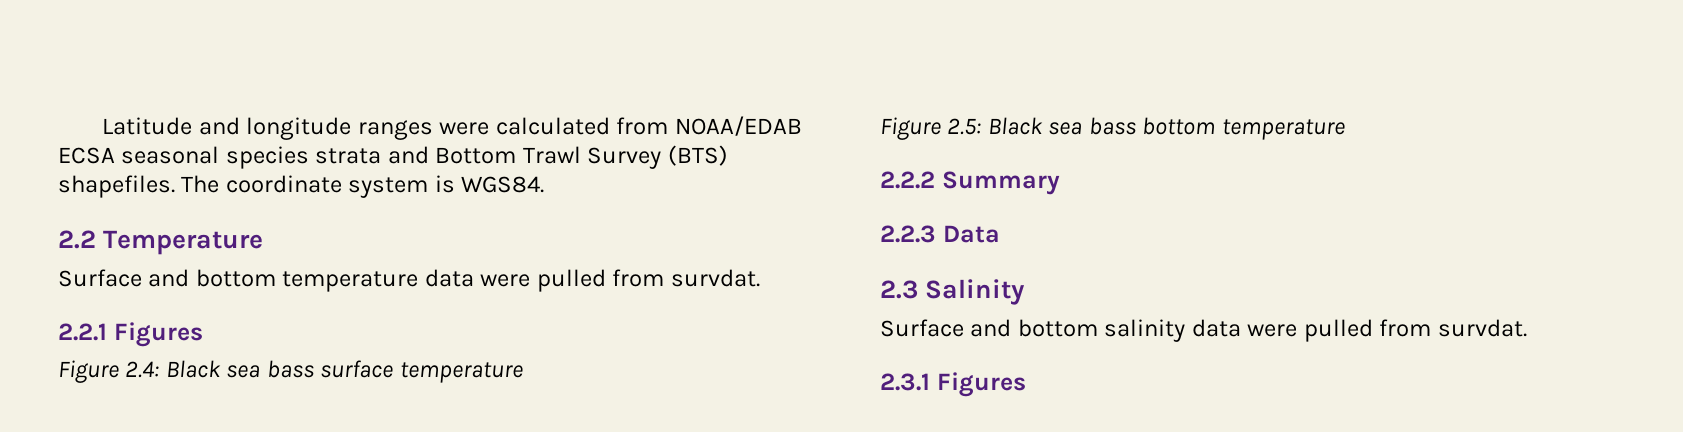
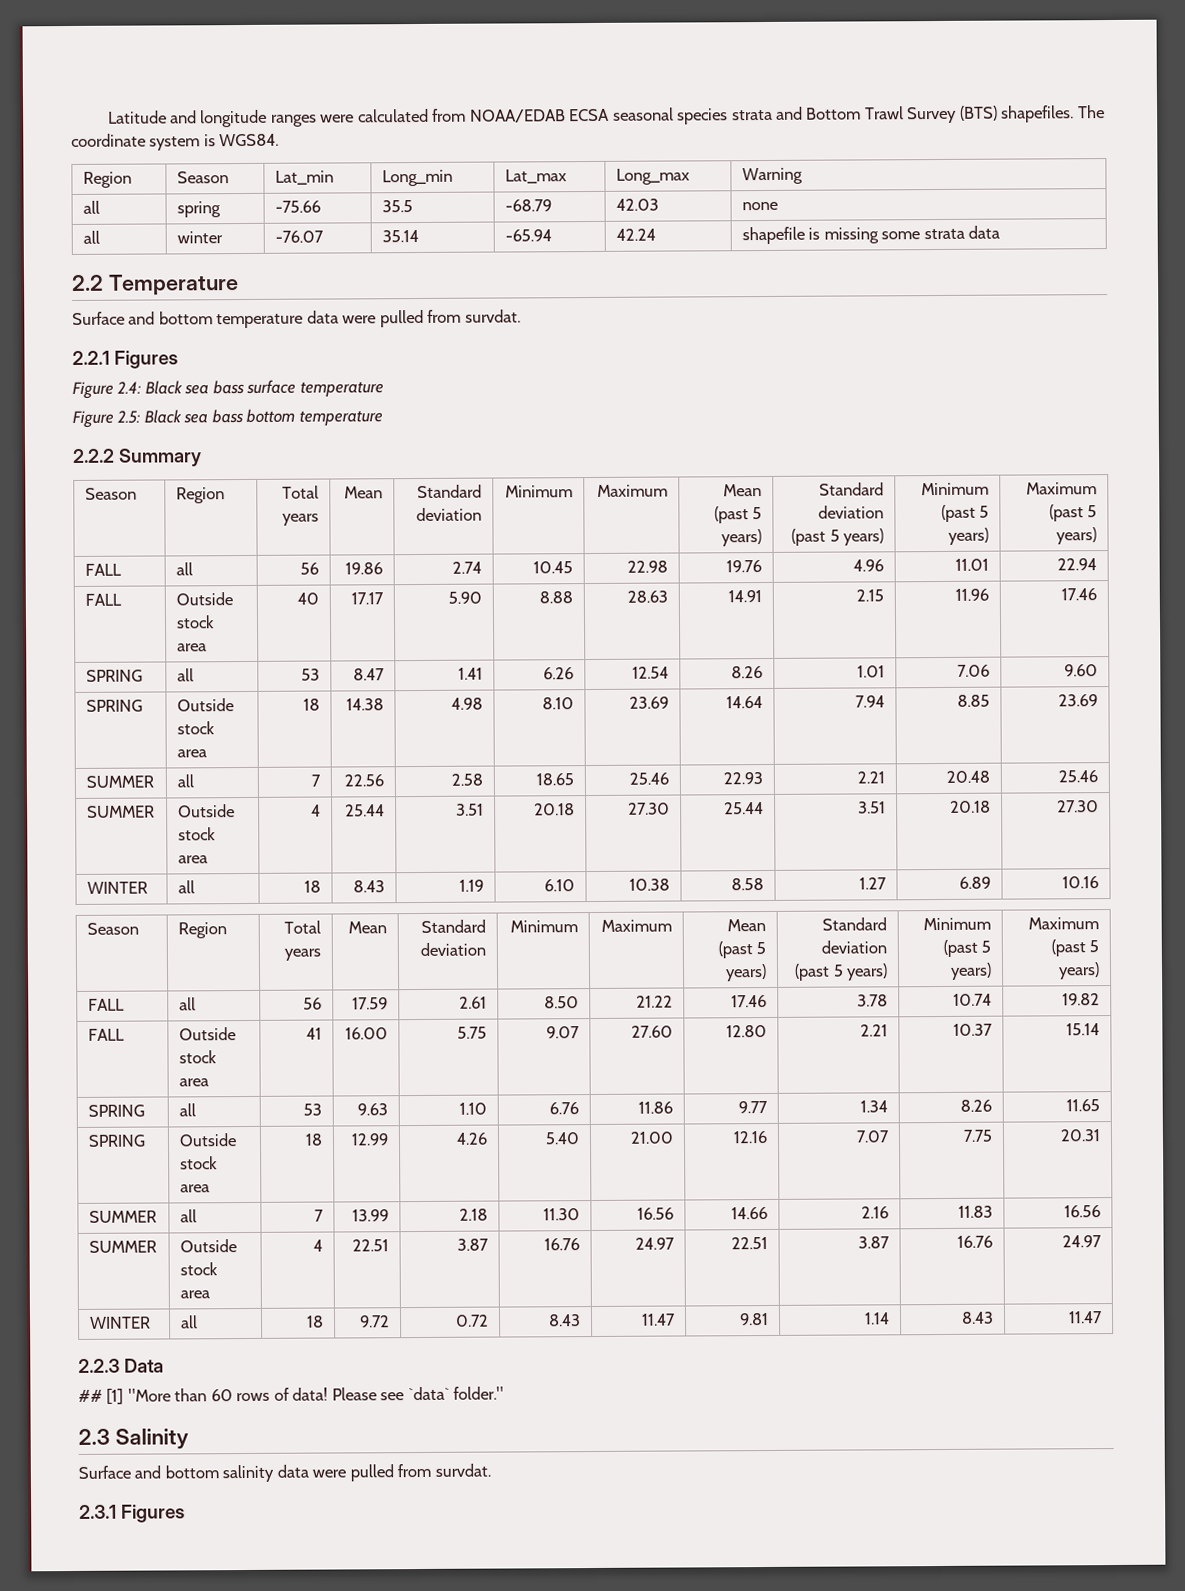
(545, 184) none -> [82,171,132,188] [176,171,229,184] [274,170,334,185] [381,169,453,187] [504,169,567,184] [615,168,690,185] [741,167,803,185] [82,200,100,214] [176,201,221,218] [274,200,321,213] [381,200,413,213] [504,199,552,212] [615,198,659,211] [741,201,778,211] [82,230,100,244] [176,231,223,244] [274,230,324,243] [381,229,419,243] [504,229,552,242] [615,228,656,241] [741,225,1001,245] // Region | Season | Lat_min | Long_min | Lat_max | Long_max | Warning // all | spring | -75.66 | 35.5 | -68.79 | 42.03 | none // all | winter | -76.07 | 35.14 | -65.94 | 42.24 | shapefile is missing some strata data
[880,225,1000,243] // 2.2.3 Data -> [84,487,137,500] [175,487,225,504] [282,485,320,499] [282,513,320,526] [344,486,384,499] [417,484,483,499] [416,507,483,522] [505,485,574,498] [597,484,669,497] [723,484,763,497] [713,506,763,524] [721,529,763,547] [819,482,885,496] [818,505,885,519] [791,528,885,546] [921,482,990,496] [940,504,990,522] [948,527,990,545] [1026,482,1098,495] [1048,504,1098,522] [1056,527,1098,545] [84,563,122,576] [175,562,193,576] [300,562,320,575] [345,562,384,575] [452,561,483,574] [533,561,574,574] [627,560,669,573] [726,560,763,573] [853,559,885,572] [955,558,990,571] [1057,558,1098,571] [84,593,122,606] [175,592,233,606] [175,615,215,629] [176,643,207,652] [297,592,320,605] [351,592,385,605] [448,591,483,604] [539,591,574,604] [627,590,669,603] [728,590,763,603] [856,589,885,602] [955,588,990,601] [1061,588,1098,601] [85,669,143,682] [176,668,194,682] [301,668,321,681] [353,668,386,681] [458,667,484,680] [543,667,575,680] [632,666,670,679] [731,666,764,679] [857,665,886,678] [957,664,991,677] [1064,664,1099,677] [85,699,143,712] [176,698,234,712] [176,721,215,735] [176,749,207,758] [303,698,321,711] [346,698,385,711] [451,697,484,710] [542,697,575,710] [629,696,670,709] [726,696,764,709] [855,695,886,708] [957,694,991,707] [1058,694,1099,707] [85,775,154,788] [176,774,194,788] [311,774,322,787] [344,774,385,787] [451,773,484,786] [536,773,575,786] [629,772,670,785] [723,772,764,785] [857,771,886,784] [946,770,991,783] [1058,770,1099,783] [86,805,155,818] [177,804,235,818] [177,827,216,841] [177,855,208,864] [311,804,322,817] [345,804,386,817] [456,803,485,816] [534,803,576,816] [628,802,671,815] [724,802,765,815] [858,801,887,814] [950,800,992,813] [1057,800,1100,813] [86,881,148,894] [177,880,195,894] [304,880,322,893] [353,880,386,893] [459,879,485,892] [544,879,576,892] [629,878,671,891] [731,878,765,891] [859,877,888,890] [959,876,992,889] [1062,876,1100,889] [86,922,139,935] [177,922,227,939] [284,920,322,934] [284,948,322,961] [348,921,388,934] [421,919,487,933] [420,942,487,956] [510,920,579,933] [601,919,673,932] [727,918,767,932] [717,941,767,959] [725,963,768,982] [822,917,888,931] [821,940,888,954] [794,963,889,981] [923,917,992,931] [942,939,992,957] [950,962,993,980] [1028,917,1100,930] [1050,939,1100,957] [1058,962,1101,980] [87,998,125,1011] [178,997,196,1011] [303,997,323,1010] [352,997,389,1010] [459,996,488,1009] [544,996,580,1009] [636,995,674,1008] [731,994,768,1008] [857,994,889,1007] [953,993,993,1006] [1062,993,1101,1006] [87,1028,125,1041] [178,1027,236,1041] [178,1050,217,1064] [178,1078,209,1087] [306,1027,323,1040] [345,1027,389,1040] [457,1026,488,1039] [546,1026,581,1039] [631,1025,674,1038] [726,1024,768,1038] [860,1024,889,1037] [953,1023,994,1036] [1066,1023,1101,1036] [87,1104,145,1117] [178,1103,196,1117] [303,1103,323,1116] [357,1103,389,1116] [459,1102,488,1115] [549,1102,580,1115] [638,1101,674,1114] [738,1100,769,1114] [860,1100,889,1113] [960,1099,993,1112] [1066,1099,1101,1112] [87,1134,146,1147] [178,1133,237,1147] [179,1156,218,1170] [179,1184,210,1193] [305,1133,324,1146] [351,1133,390,1146] [456,1132,489,1145] [545,1132,581,1145] [630,1131,675,1144] [733,1130,769,1144] [856,1130,891,1143] [963,1129,994,1142] [1060,1129,1101,1142] [88,1210,157,1223] [179,1209,197,1223] [314,1209,325,1222] [352,1209,390,1222] [459,1208,489,1221] [543,1208,581,1221] [637,1207,675,1220] [731,1206,769,1220] [861,1206,890,1219] [958,1205,994,1218] [1064,1205,1102,1218] [88,1240,157,1253] [179,1239,237,1253] [179,1262,218,1276] [179,1290,210,1299] [313,1239,324,1252] [352,1239,390,1252] [457,1238,490,1251] [544,1238,581,1251] [635,1237,676,1250] [731,1236,769,1250] [858,1236,891,1249] [957,1235,994,1248] [1062,1235,1103,1248] [88,1316,151,1329] [179,1315,198,1329] [306,1315,325,1328] [359,1315,391,1328] [455,1314,490,1327] [548,1314,582,1327] [641,1313,677,1326] [739,1312,770,1326] [864,1312,891,1325] [961,1311,995,1324] [1068,1311,1104,1324] [78,1358,164,1373] [78,1386,505,1405] // Season | Region | Total years | Mean | Standard deviation | Minimum | Maximum | Mean (past 5 years) | Standard deviation (past 5 years) | Minimum (past 5 years) | Maximum (past 5 years) // FALL | all | 56 | 19.86 | 2.74 | 10.45 | 22.98 | 19.76 | 4.96 | 11.01 | 22.94 // FALL | Outside stock area | 40 | 17.17 | 5.90 | 8.88 | 28.63 | 14.91 | 2.15 | 11.96 | 17.46 // SPRING | all | 53 | 8.47 | 1.41 | 6.26 | 12.54 | 8.26 | 1.01 | 7.06 | 9.60 // SPRING | Outside stock area | 18 | 14.38 | 4.98 | 8.10 | 23.69 | 14.64 | 7.94 | 8.85 | 23.69 // SUMMER | all | 7 | 22.56 | 2.58 | 18.65 | 25.46 | 22.93 | 2.21 | 20.48 | 25.46 // SUMMER | Outside stock area | 4 | 25.44 | 3.51 | 20.18 | 27.30 | 25.44 | 3.51 | 20.18 | 27.30 // WINTER | all | 18 | 8.43 | 1.19 | 6.10 | 10.38 | 8.58 | 1.27 | 6.89 | 10.16 // Season | Region | Total years | Mean | Standard deviation | Minimum | Maximum | Mean (past 5 years) | Standard deviation (past 5 years) | Minimum (past 5 years) | Maximum (past 5 years) // FALL | all | 56 | 17.59 | 2.61 | 8.50 | 21.22 | 17.46 | 3.78 | 10.74 | 19.82 // FALL | Outside stock area | 41 | 16.00 | 5.75 | 9.07 | 27.60 | 12.80 | 2.21 | 10.37 | 15.14 // SPRING | all | 53 | 9.63 | 1.10 | 6.76 | 11.86 | 9.77 | 1.34 | 8.26 | 11.65 // SPRING | Outside stock area | 18 | 12.99 | 4.26 | 5.40 | 21.00 | 12.16 | 7.07 | 7.75 | 20.31 // SUMMER | all | 7 | 13.99 | 2.18 | 11.30 | 16.56 | 14.66 | 2.16 | 11.83 | 16.56 // SUMMER | Outside stock area | 4 | 22.51 | 3.87 | 16.76 | 24.97 | 22.51 | 3.87 | 16.76 | 24.97 // WINTER | all | 18 | 9.72 | 0.72 | 8.43 | 11.47 | 9.81 | 1.14 | 8.43 | 11.47 // 2.2.3 Data // ## [1] "More than 60 rows of data! Please see `data` folder."

